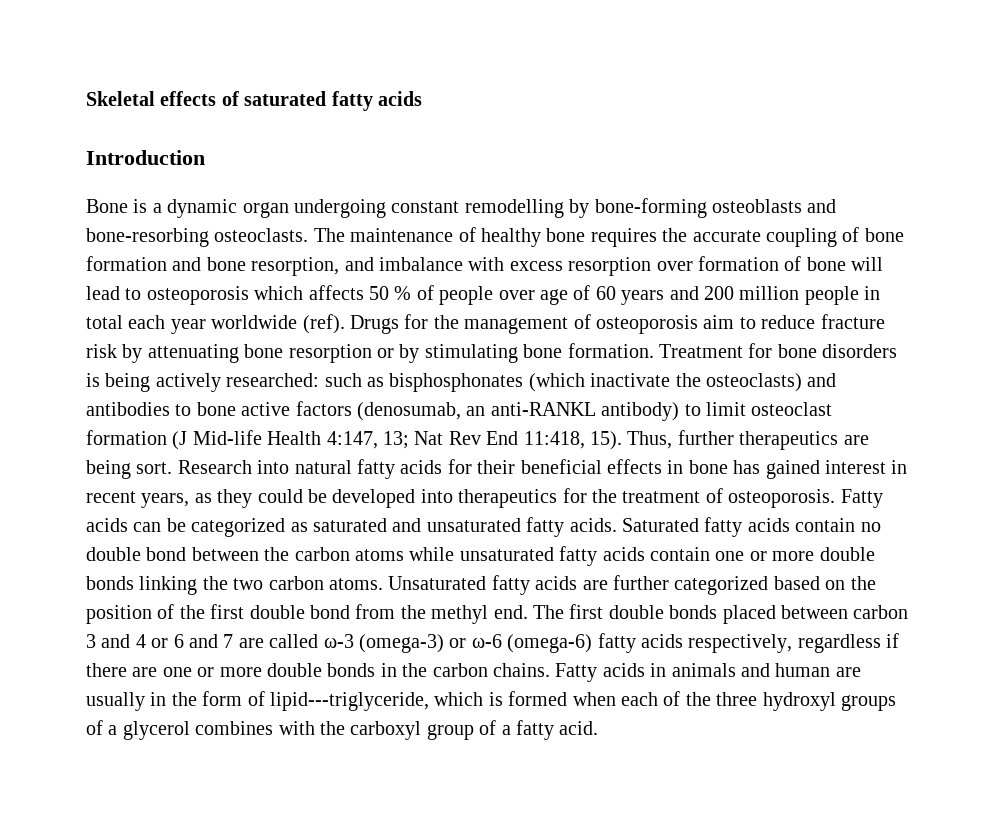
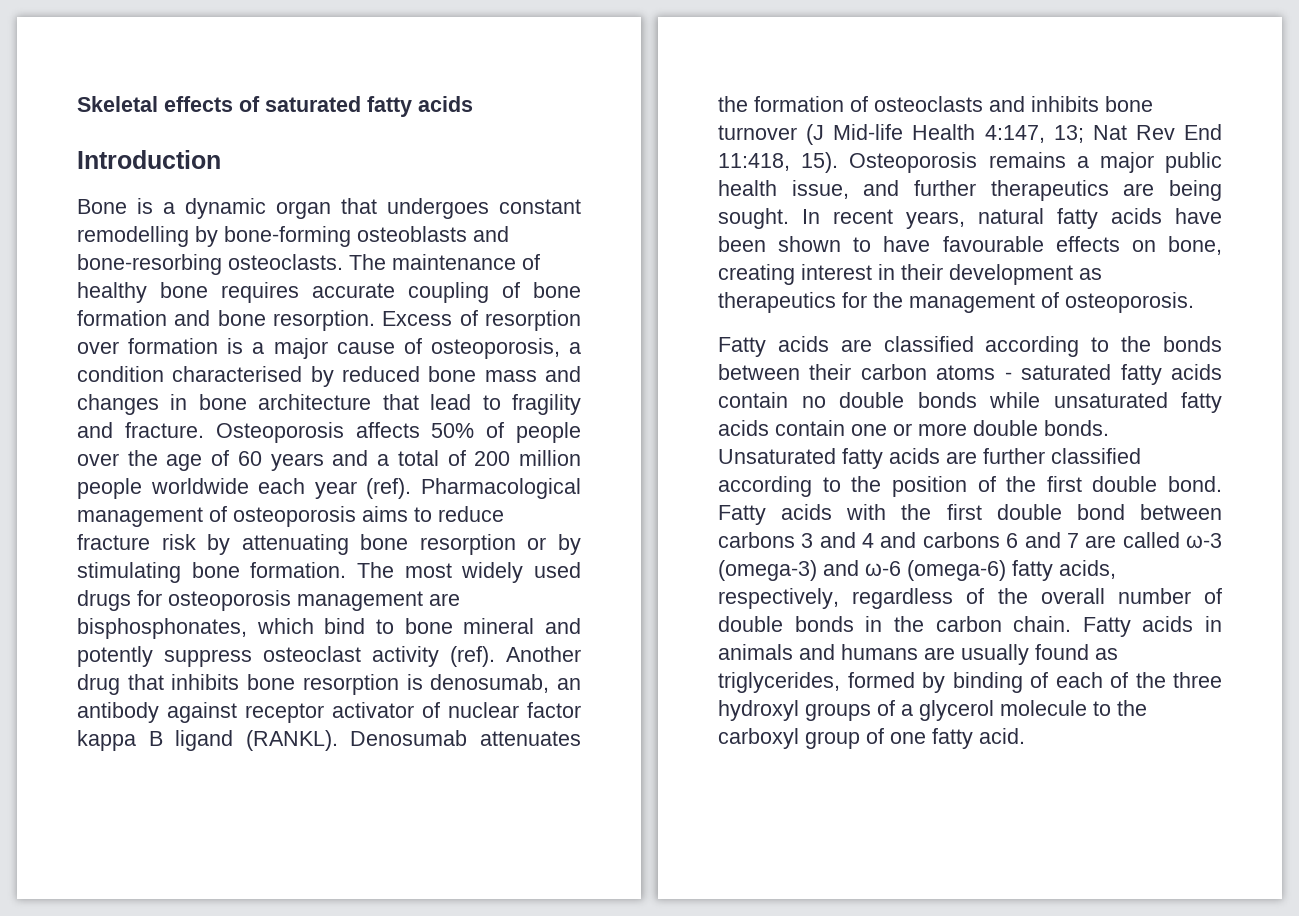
[294,199,386,218] undergoing -> [341,198,489,219] that undergoes
[662,228,688,242] the -> (299, 292) none
[251,256,884,276] [86,285,412,305] resorption, and imbalance with excess resorption over formation of bone will lead to osteoporosis which affects 50 % -> [273,310,581,331] [77,338,581,359] [77,366,581,387] [77,394,581,415] [77,422,475,443] resorption. Excess of resorption over formation is a major cause of osteoporosis, a condition characterised by reduced bone mass and changes in bone architecture that lead to fragility and fracture. Osteoporosis affects 50%
(535, 295) none -> [127,450,158,466] the
[703,286,881,305] [86,314,459,334] 200 million people in total each year worldwide (ref). Drugs for the -> [377,450,581,466] [77,478,581,499] a total of 200 million people worldwide each year (ref). Pharmacological
[703,315,735,329] aim -> [362,506,408,522] aims
[658,343,898,358] [86,373,837,392] [86,401,833,421] [86,430,167,445] Treatment for bone disorders is being actively researched: such as bisphosphonates (which inactivate the osteoclasts) and antibodies to bone active factors (denosumab, an anti-RANKL antibody) to limit osteoclast formation -> [357,562,582,583] [77,590,460,611] [77,618,581,639] [77,646,581,667] [77,674,581,695] [77,702,581,723] [77,730,581,751] [718,96,1153,112] [718,125,797,140] The most widely used drugs for osteoporosis management are bisphosphonates, which bind to bone mineral and potently suppress osteoclast activity (ref). Another drug that inhibits bone resorption is denosumab, an antibody against receptor activator of nuclear factor kappa B ligand (RANKL). Denosumab attenuates the formation of osteoclasts and inhibits bone turnover
[627,430,869,450] [86,459,908,479] [86,489,453,508] Thus, further therapeutics are being sort. Research into natural fatty acids for their beneficial effects in bone has gained interest in recent years, as they could be developed into -> [849,152,1222,173] [718,180,1222,201] [718,208,1222,229] [718,236,1222,255] [718,264,1102,285] Osteoporosis remains a major public health issue, and further therapeutics are being sought. In recent years, natural fatty acids have been shown to have favourable effects on bone, creating interest in their development as
[622,491,701,503] treatment -> [909,293,1035,313] management
[840,489,883,508] [86,517,699,537] Fatty acids can be categorized as saturated and unsaturated fatty acids. Saturated -> [718,336,1222,357] [718,364,1112,380] // Fatty acids are classified according to the bonds between their carbon atoms - saturated
[146,547,404,561] bond between the carbon atoms -> [917,392,977,408] bonds
[86,576,383,595] bonds linking the two carbon atoms. -> [1044,420,1109,436] bonds.
[674,576,846,595] categorized based on -> [1051,448,1141,464] [718,476,841,497] classified according to
[310,604,909,624] bond from the methyl end. The first double bonds placed between carbon -> [1168,476,1222,492] [718,504,1222,525] [718,532,795,548] bond. Fatty acids with the first double bond between carbons
[151,638,169,648] or -> [880,532,1000,548] and carbons
[449,638,467,648] or -> [823,560,859,576] and
[640,634,683,648] acids -> [1059,560,1116,579] acids,
[886,633,900,648] [86,663,262,677] if there are one or more -> [966,588,1222,604] of the overall number of
[492,663,550,677] chains. -> [1013,616,1072,632] chain.
[775,663,831,677] human -> [841,644,918,660] humans
[150,691,616,711] in the form of lipid---triglyceride, which is formed when -> [1035,644,1118,660] [718,672,1048,693] found as triglycerides, formed by binding of
[195,721,315,735] combines with -> [1000,700,1111,716] molecule to
[501,725,511,735] a -> [890,732,926,744] one

